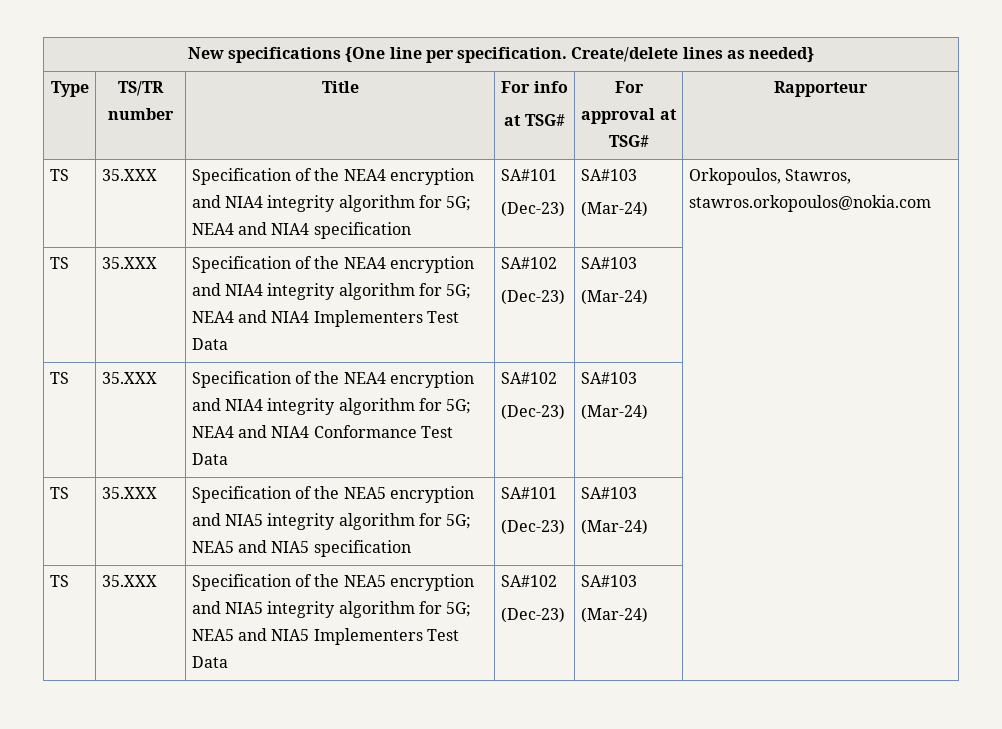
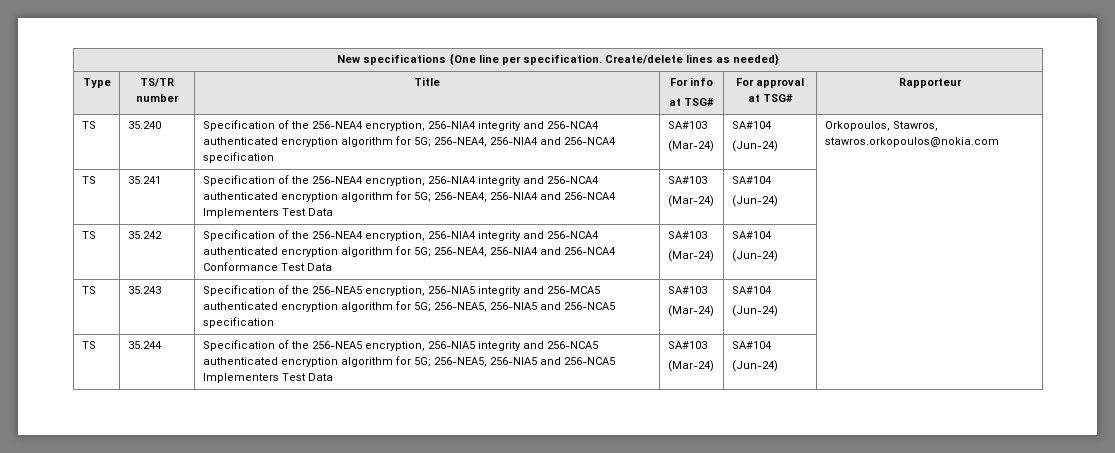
[101,169,157,181] [191,168,475,185] [191,195,472,212] [191,222,411,239] [500,169,557,181] [500,201,565,217] [580,169,637,181] [580,201,648,217] 35.XXX | Specification of the NEA4 encryption and NIA4 integrity algorithm for 5G; NEA4 and NIA4 specification | SA#101 // (Dec-23) | SA#103 // (Mar-24) -> [127,121,161,129] [202,120,599,131] [202,136,616,147] [202,152,274,163] [667,121,707,129] [667,140,714,152] [731,121,772,129] [731,140,778,152] 35.240 | Specification of the 256-NEA4 encryption, 256-NIA4 integrity and 256-NCA4 authenticated encryption algorithm for 5G; 256-NEA4, 256-NIA4 and 256-NCA4 specification | SA#103 // (Mar-24) | SA#104 // (Jun-24)
[101,257,157,269] [191,256,475,273] [191,283,472,300] [191,310,460,327] [191,338,228,350] [500,257,557,269] [500,289,565,305] [580,257,637,269] [580,289,648,305] [49,372,69,384] [101,372,157,384] [191,371,475,388] [191,398,472,415] [191,425,310,438] 35.XXX | Specification of the NEA4 encryption and NIA4 integrity algorithm for 5G; NEA4 and NIA4 Implementers Test Data | SA#102 // (Dec-23) | SA#103 // (Mar-24) | // TS | 35.XXX | Specification of the NEA4 encryption and NIA4 integrity algorithm for 5G; NEA4 and NIA4 -> [127,176,161,184] [202,175,599,186] [202,191,616,202] [202,208,333,218] [667,176,707,184] [667,195,714,207] [731,176,772,184] [731,195,778,207] [81,231,96,239] [127,231,162,239] [202,230,599,241] [202,246,616,257] 35.241 | Specification of the 256-NEA4 encryption, 256-NIA4 integrity and 256-NCA4 authenticated encryption algorithm for 5G; 256-NEA4, 256-NIA4 and 256-NCA4 Implementers Test Data | SA#103 // (Mar-24) | SA#104 // (Jun-24) | // TS | 35.242 | Specification of the 256-NEA4 encryption, 256-NIA4 integrity and 256-NCA4 authenticated encryption algorithm for 5G; 256-NEA4, 256-NIA4 and 256-NCA4
[500,372,557,384] [500,404,565,420] [580,372,637,384] [580,404,648,420] [49,487,69,499] [101,487,157,499] [191,486,475,503] [191,513,472,530] [191,540,411,557] [500,487,557,499] [500,519,565,535] [580,487,637,499] [580,519,648,535] [49,575,69,587] [101,575,157,587] [191,574,475,591] [191,601,472,618] [191,628,460,645] [191,656,228,668] [500,575,557,587] [500,607,565,623] [580,575,637,587] [580,607,648,623] | SA#102 // (Dec-23) | SA#103 // (Mar-24) | // TS | 35.XXX | Specification of the NEA5 encryption and NIA5 integrity algorithm for 5G; NEA5 and NIA5 specification | SA#101 // (Dec-23) | SA#103 // (Mar-24) | // TS | 35.XXX | Specification of the NEA5 encryption and NIA5 integrity algorithm for 5G; NEA5 and NIA5 Implementers Test Data | SA#102 // (Dec-23) | SA#103 // (Mar-24) -> [667,231,707,239] [667,250,714,262] [731,231,772,239] [731,250,778,262] [81,286,96,294] [127,286,161,294] [202,285,600,296] [202,301,615,312] [202,317,274,328] [667,286,707,294] [667,305,714,317] [731,286,772,294] [731,305,778,317] [81,341,96,349] [127,341,162,349] [202,340,598,351] [202,356,615,367] [202,373,333,383] [667,341,707,349] [667,360,714,372] [731,341,772,349] [731,360,778,372] | SA#103 // (Mar-24) | SA#104 // (Jun-24) | // TS | 35.243 | Specification of the 256-NEA5 encryption, 256-NIA5 integrity and 256-MCA5 authenticated encryption algorithm for 5G; 256-NEA5, 256-NIA5 and 256-NCA5 specification | SA#103 // (Mar-24) | SA#104 // (Jun-24) | // TS | 35.244 | Specification of the 256-NEA5 encryption, 256-NIA5 integrity and 256-NCA5 authenticated encryption algorithm for 5G; 256-NEA5, 256-NIA5 and 256-NCA5 Implementers Test Data | SA#103 // (Mar-24) | SA#104 // (Jun-24)

